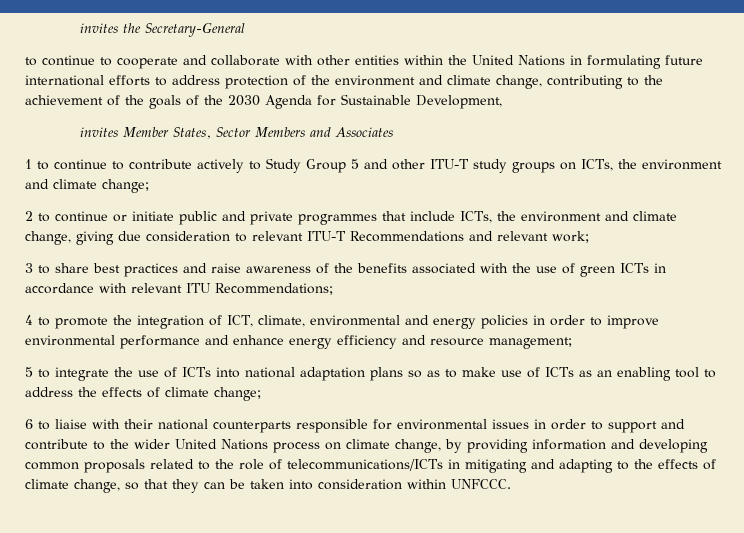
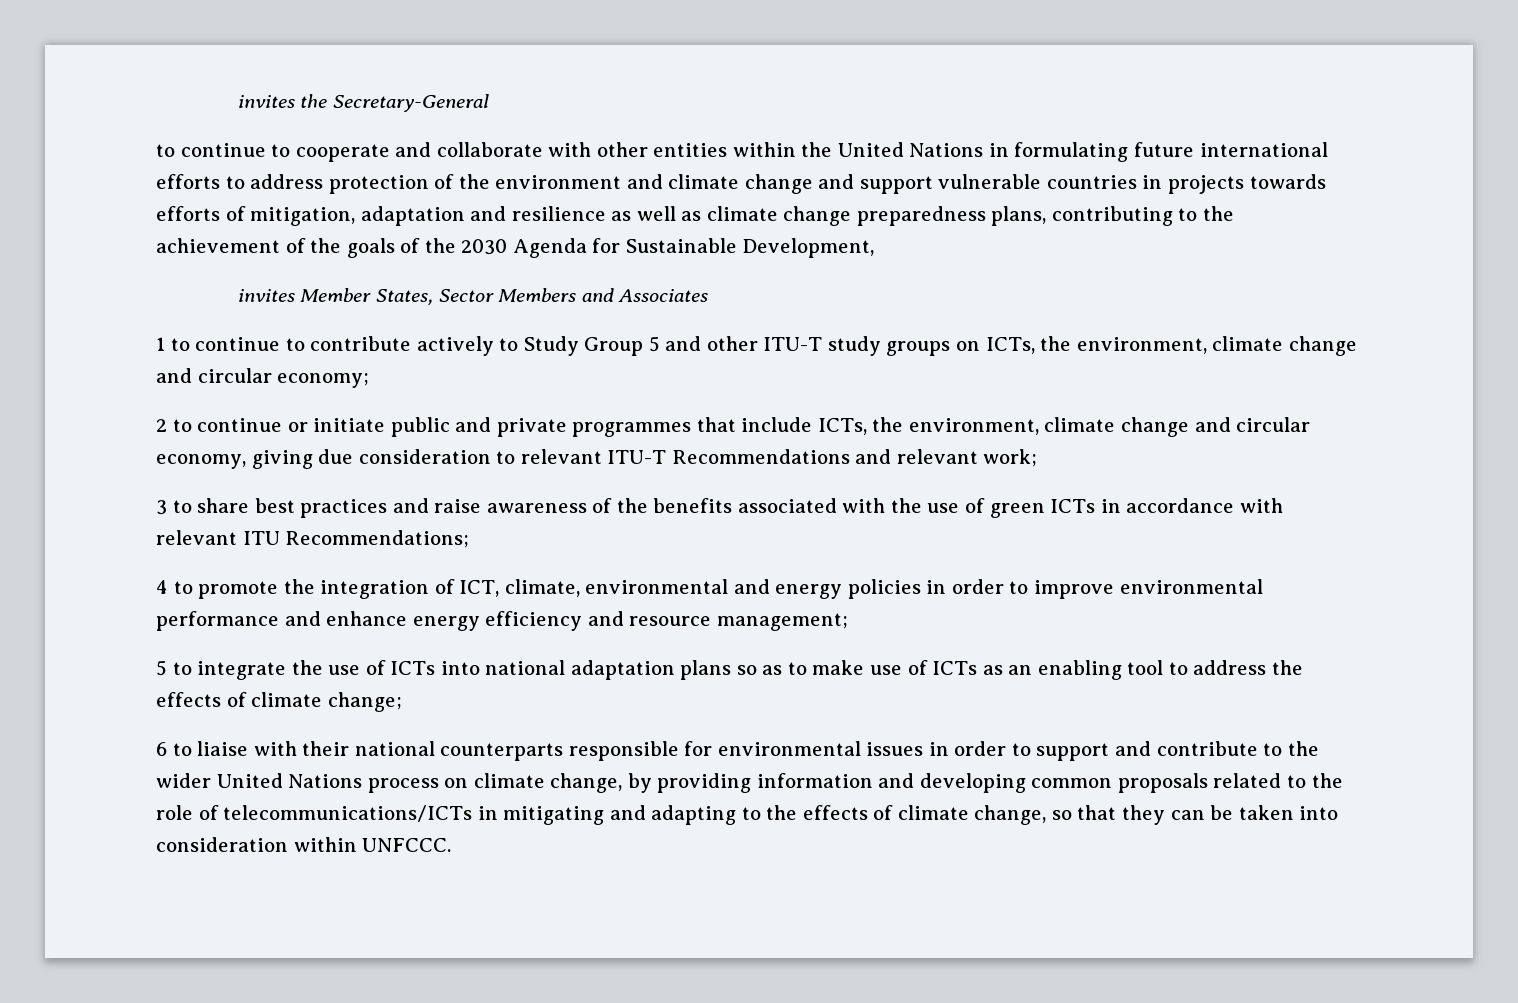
[496,75,542,89] change, -> [744,174,1326,194] [156,206,1047,226] change and support vulnerable countries in projects towards efforts of mitigation, adaptation and resilience as well as climate change preparedness plans,
[641,159,722,170] [25,179,149,193] environment and climate change; -> [1076,336,1357,356] [156,368,370,388] environment, climate change and circular economy;
[520,211,677,222] [25,231,71,245] environment and climate change, -> [908,417,1311,437] [156,454,246,469] environment, climate change and circular economy,

